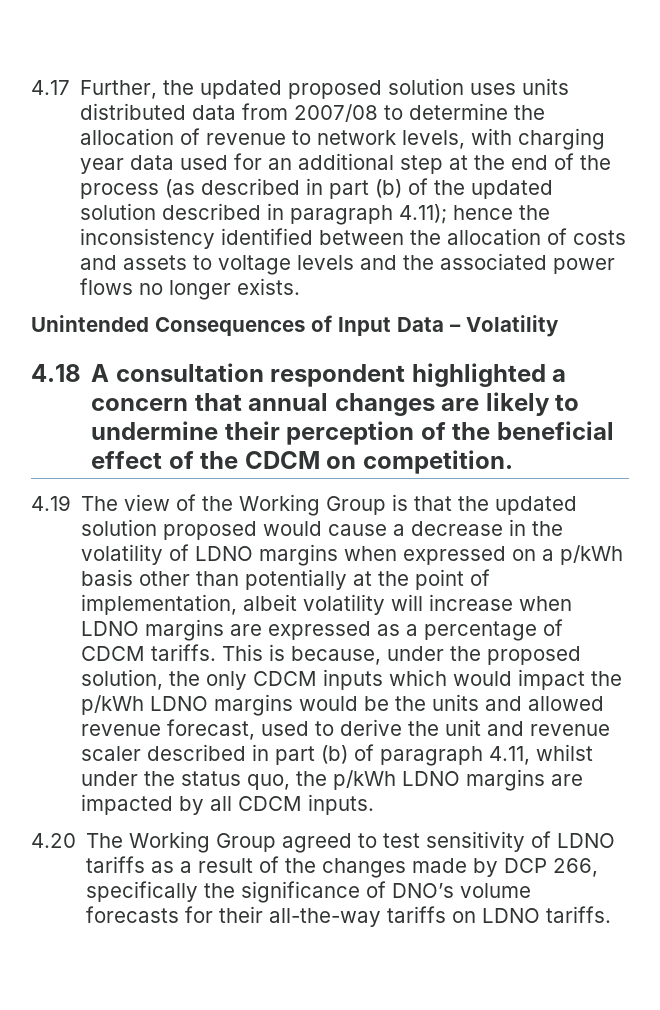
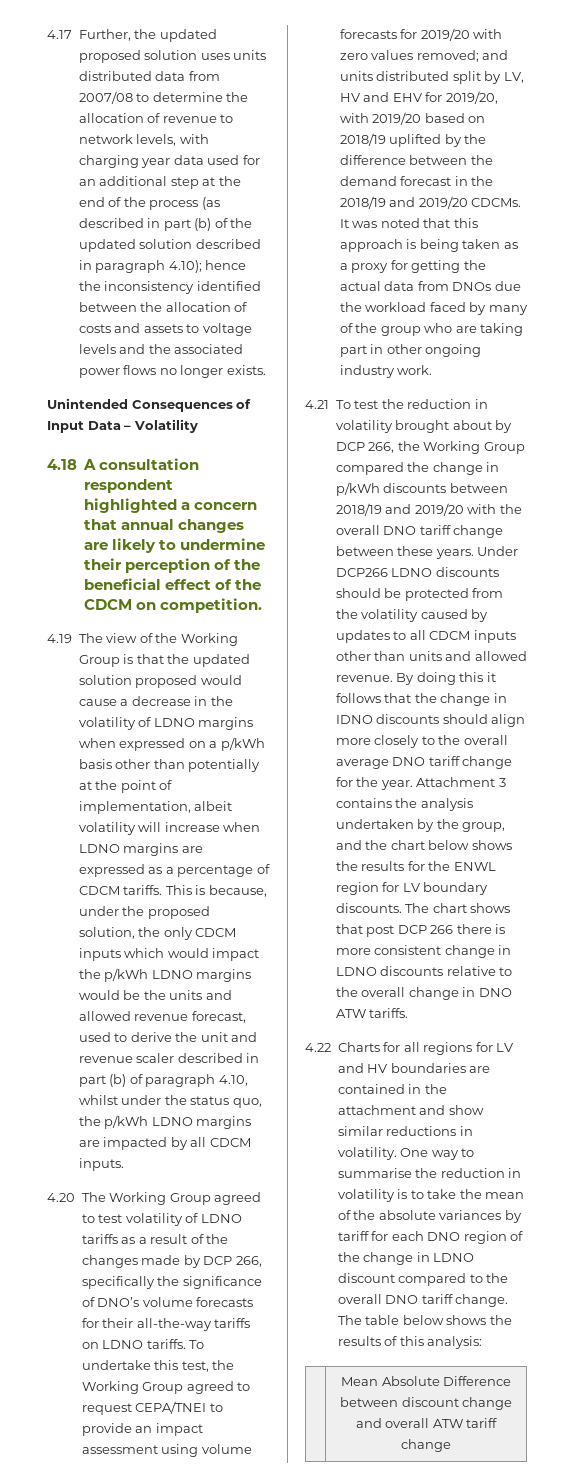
[399,204,448,224] 4.11); -> [168,260,202,273] 4.10);
[489,746,531,765] 4.11, -> [218,1075,248,1086] 4.10,
[426,831,526,852] sensitivity -> [125,1213,183,1226] volatility
(612, 914) none -> [189,1340,205,1349] [81,1360,235,1372] [81,1381,251,1394] [81,1401,223,1415] [81,1423,203,1436] [81,1444,252,1457] [339,28,503,41] [339,50,509,62] [339,71,524,84] [339,91,498,104] [339,112,486,125] [339,133,487,147] [339,155,493,165] [339,176,494,186] [339,196,522,209] [339,218,478,228] [339,239,518,252] [339,260,486,273] [339,281,521,291] [339,302,528,315] [339,323,524,336] [339,344,482,357] [339,365,433,378] [305,399,488,409] [335,420,513,433] [335,441,525,454] [335,462,500,475] [335,482,508,496] [335,503,522,516] [335,525,504,538] [335,546,519,559] [335,567,499,577] [335,588,504,601] [335,609,489,622] [335,630,516,643] [335,651,527,661] [335,672,496,685] [335,693,507,706] [335,714,526,727] [335,735,508,748] [335,756,513,769] [335,777,506,790] [335,798,473,811] [335,819,506,832] [335,840,512,850] [335,861,496,871] [335,882,489,895] [335,903,511,913] [335,924,506,937] [335,945,512,958] [335,966,513,976] [335,987,512,1000] [335,1008,409,1018] [305,1042,515,1055] [337,1063,491,1073] [337,1084,447,1094] [337,1105,484,1115] [337,1126,473,1136] [337,1147,475,1160] [337,1168,522,1178] [337,1189,525,1202] [337,1210,522,1223] [337,1231,524,1244] [337,1252,475,1265] [337,1273,509,1286] [337,1294,509,1307] [337,1315,512,1325] [337,1336,483,1349] [340,1376,512,1386] [339,1397,513,1410] [355,1418,498,1428] [401,1439,451,1452] To undertake this test, the Working Group agreed to request CEPA/TNEI to provide an impact assessment using volume forecasts for 2019/20 with zero values removed; and units distributed split by LV, HV and EHV for 2019/20, with 2019/20 based on 2018/19 uplifted by the difference between the demand forecast in the 2018/19 and 2019/20 CDCMs. It was noted that this approach is being taken as a proxy for getting the actual data from DNOs due the workload faced by many of the group who are taking part in other ongoing industry work. // 4.21 To test the reduction in volatility brought about by DCP 266, the Working Group compared the change in p/kWh discounts between 2018/19 and 2019/20 with the overall DNO tariff change between these years. Under DCP266 LDNO discounts should be protected from the volatility caused by updates to all CDCM inputs other than units and allowed revenue. By doing this it follows that the change in IDNO discounts should align more closely to the overall average DNO tariff change for the year. Attachment 3 contains the analysis undertaken by the group, and the chart below shows the results for the ENWL region for LV boundary discounts. The chart shows that post DCP 266 there is more consistent change in LDNO discounts relative to the overall change in DNO ATW tariffs. // 4.22 Charts for all regions for LV and HV boundaries are contained in the attachment and show similar reductions in volatility. One way to summarise the reduction in volatility is to take the mean of the absolute variances by tariff for each DNO region of the change in LDNO discount compared to the overall DNO tariff change. The table below shows the results of this analysis: // | Mean Absolute Difference between discount change and overall ATW tariff change

